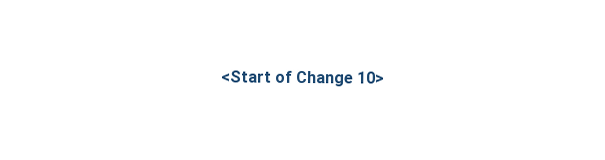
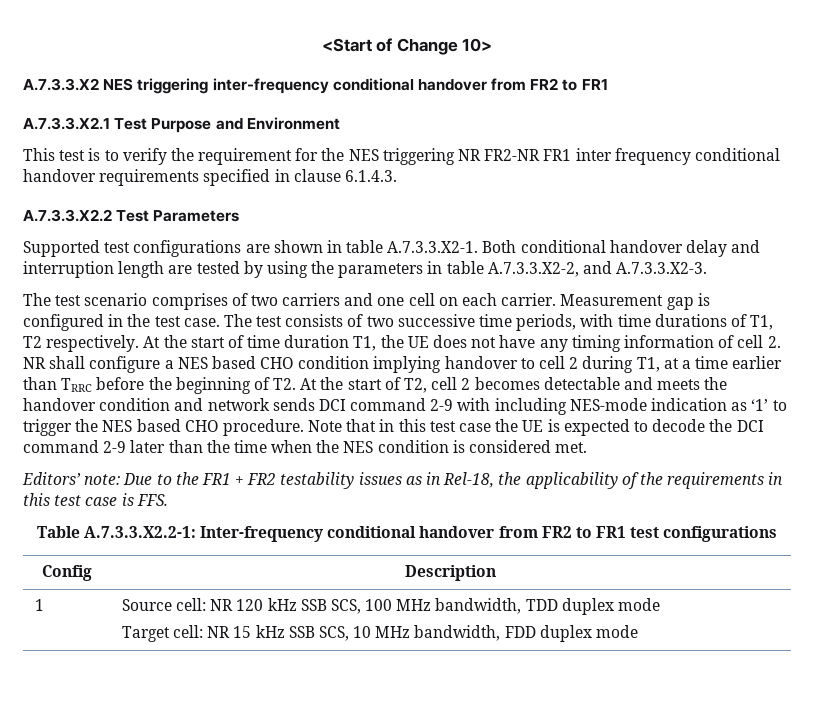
(386, 77) none -> [23,78,608,94] [23,117,340,133] [23,148,780,165] [23,169,397,186] [23,209,240,222] [23,240,761,257] [23,261,708,278] [23,293,710,310] [23,314,774,331] [23,335,781,352] [23,356,783,373] [23,377,728,394] [23,398,787,415] [23,419,764,436] [23,440,588,453] [22,472,784,489] [23,493,168,506] [36,526,778,542] [42,565,92,581] [405,565,496,581] [34,599,44,611] [121,598,661,615] [121,625,639,642] // A.7.3.3.X2 NES triggering inter-frequency conditional handover from FR2 to FR1 // A.7.3.3.X2.1 Test Purpose and Environment // This test is to verify the requirement for the NES triggering NR FR2-NR FR1 inter frequency conditional handover requirements specified in clause 6.1.4.3. // A.7.3.3.X2.2 Test Parameters // Supported test configurations are shown in table A.7.3.3.X2-1. Both conditional handover delay and interruption length are tested by using the parameters in table A.7.3.3.X2-2, and A.7.3.3.X2-3. // The test scenario comprises of two carriers and one cell on each carrier. Measurement gap is configured in the test case. The test consists of two successive time periods, with time durations of T1, T2 respectively. At the start of time duration T1, the UE does not have any timing information of cell 2. NR shall configure a NES based CHO condition implying handover to cell 2 during T1, at a time earlier than TRRC before the beginning of T2. At the start of T2, cell 2 becomes detectable and meets the handover condition and network sends DCI command 2-9 with including NES-mode indication as ‘1’ to trigger the NES based CHO procedure. Note that in this test case the UE is expected to decode the DCI command 2-9 later than the time when the NES condition is considered met. // Editors’ note: Due to the FR1 + FR2 testability issues as in Rel-18, the applicability of the requirements in this test case is FFS. // Table A.7.3.3.X2.2-1: Inter-frequency conditional handover from FR2 to FR1 test configurations // Config | Description // 1 | Source cell: NR 120 kHz SSB SCS, 100 MHz bandwidth, TDD duplex mode // Target cell: NR 15 kHz SSB SCS, 10 MHz bandwidth, FDD duplex mode

